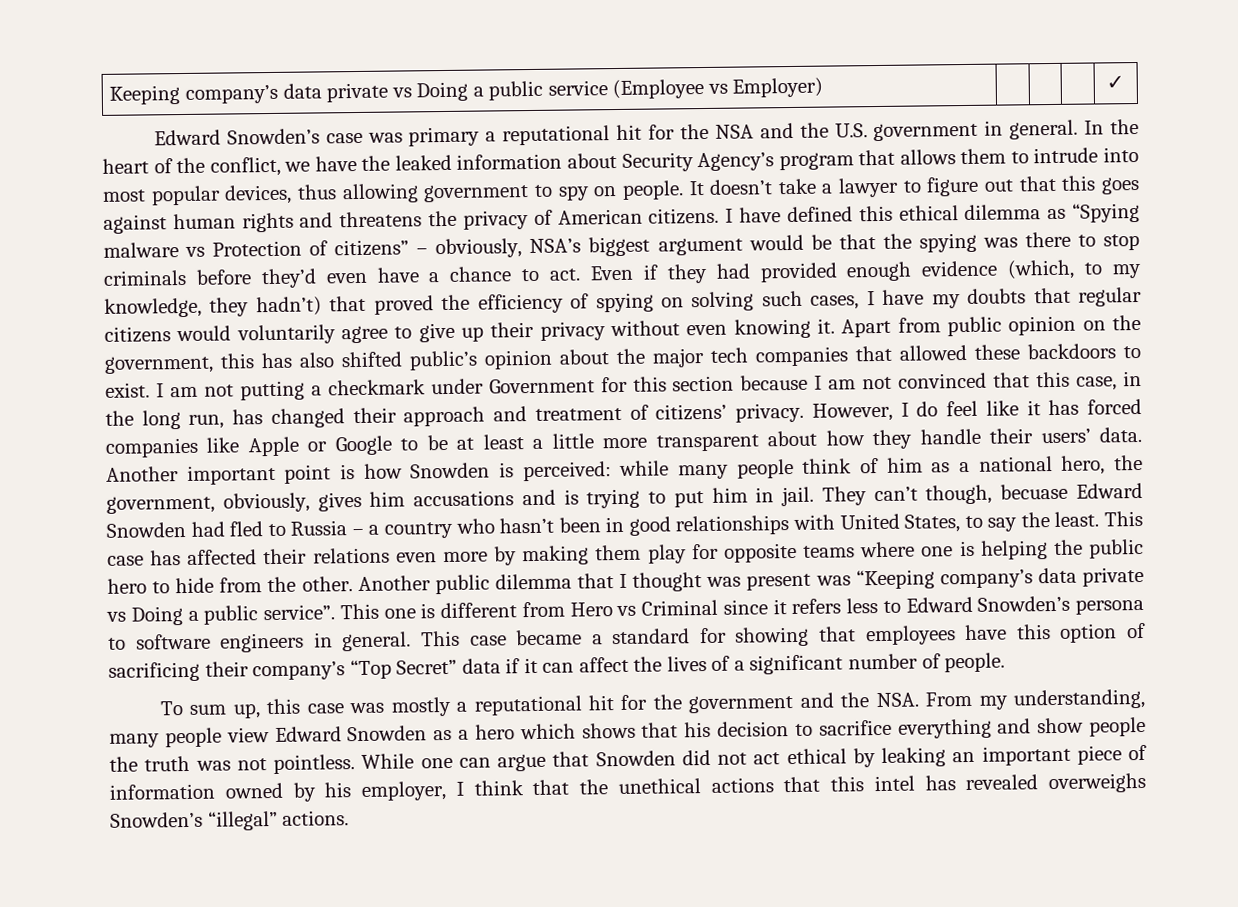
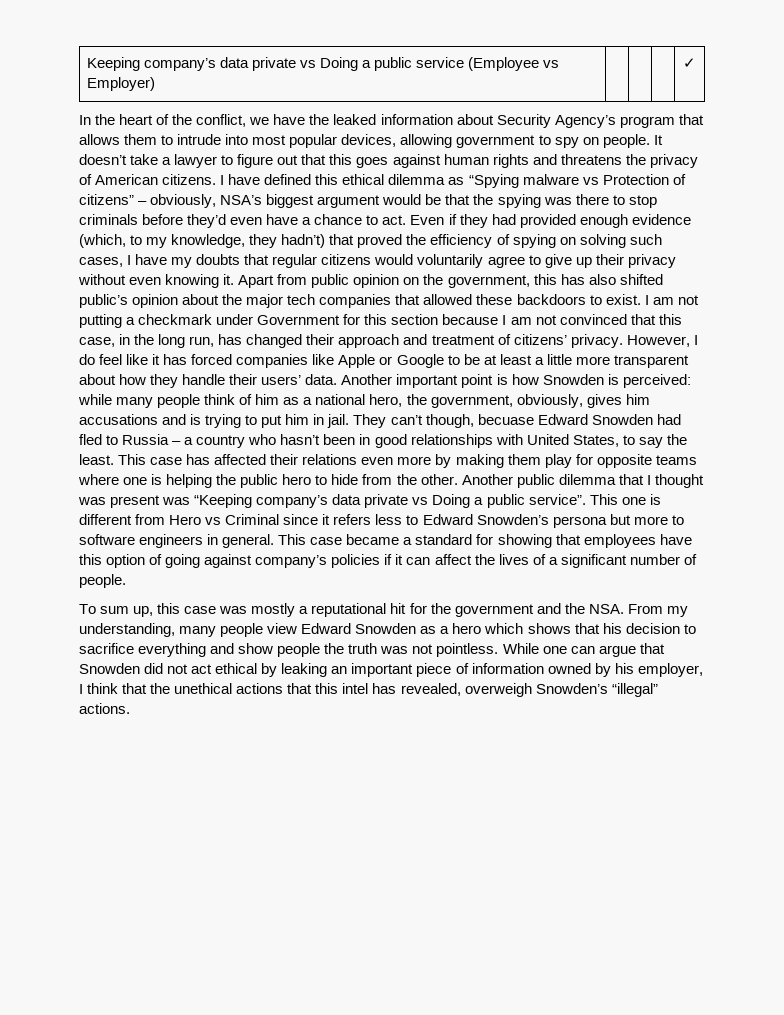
[153,119,1079,147] Edward Snowden’s case was primary a reputational hit for the NSA and the U.S. government in general. -> (696, 63) none
[296,184,337,200] thus -> (397, 140) none
(1144, 606) none -> [609,514,668,525] but more
[108,658,501,682] sacrificing their company’s “Top Secret” data -> [165,554,381,568] going against company’s policies
[965,772,1146,794] revealed overweighs -> [400,683,532,697] revealed, overweigh

